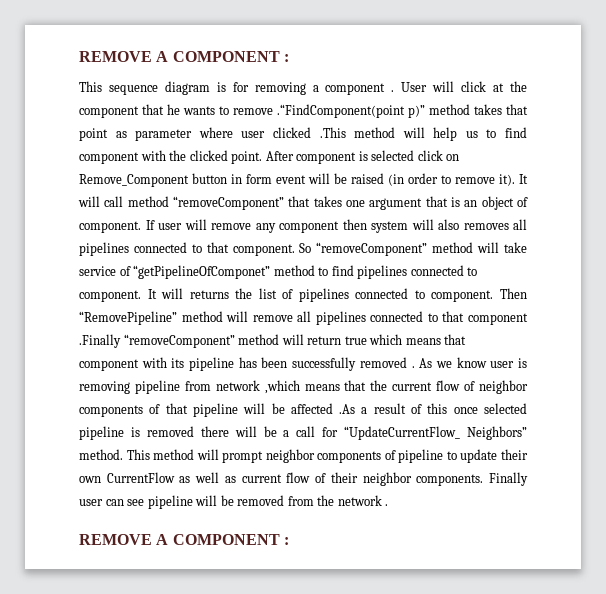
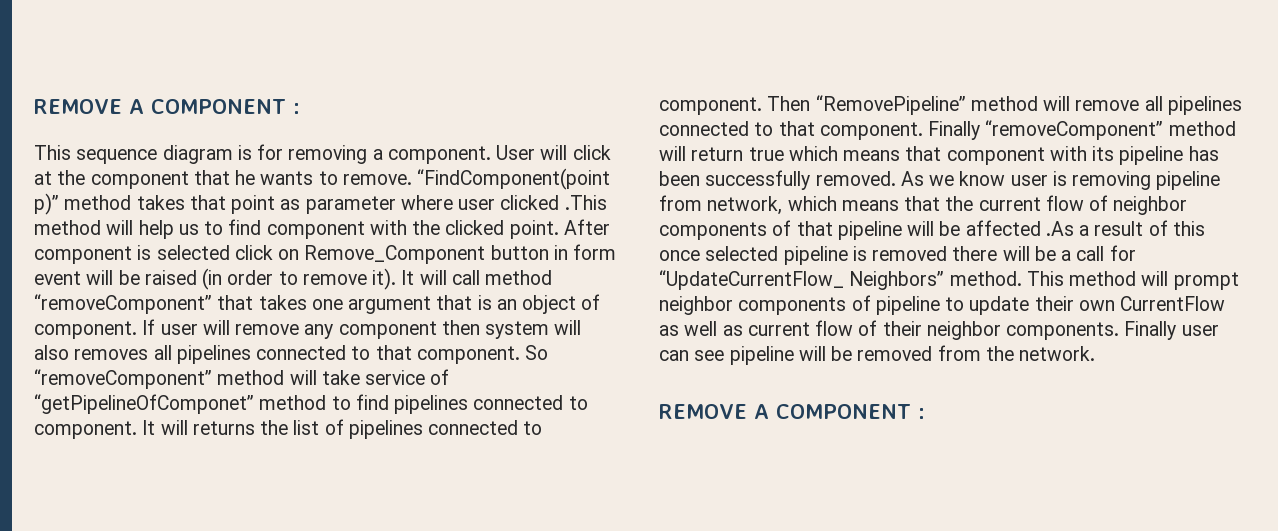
[325,83,395,95] component . -> [387,146,491,164] component.
[233,104,405,118] remove .“FindComponent(point -> [342,168,611,190] remove. “FindComponent(point
[468,313,528,325] [79,334,121,348] component .Finally -> [819,121,981,140] component. Finally
[359,357,415,368] removed . -> [815,171,896,186] removed.
[215,380,300,394] network ,which -> [707,196,837,215] network, which
[337,495,389,506] network . -> [1019,346,1096,361] network.

